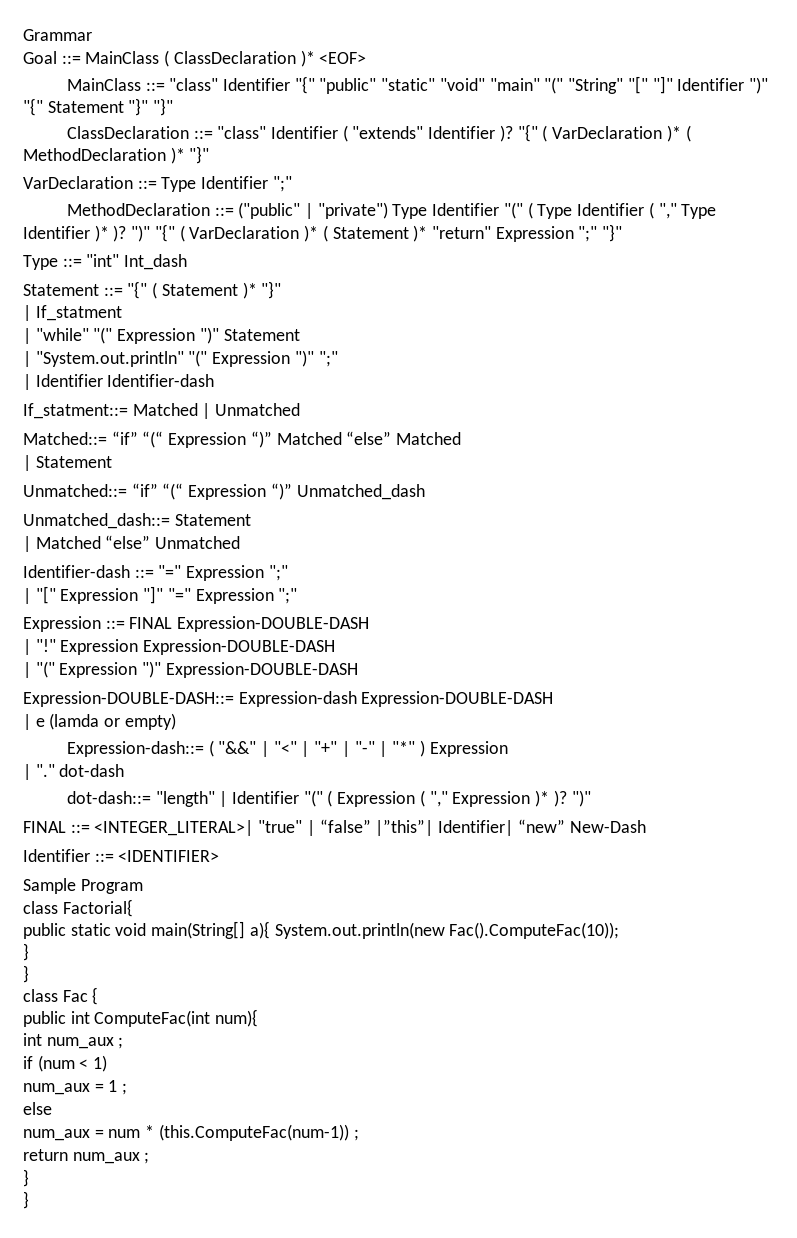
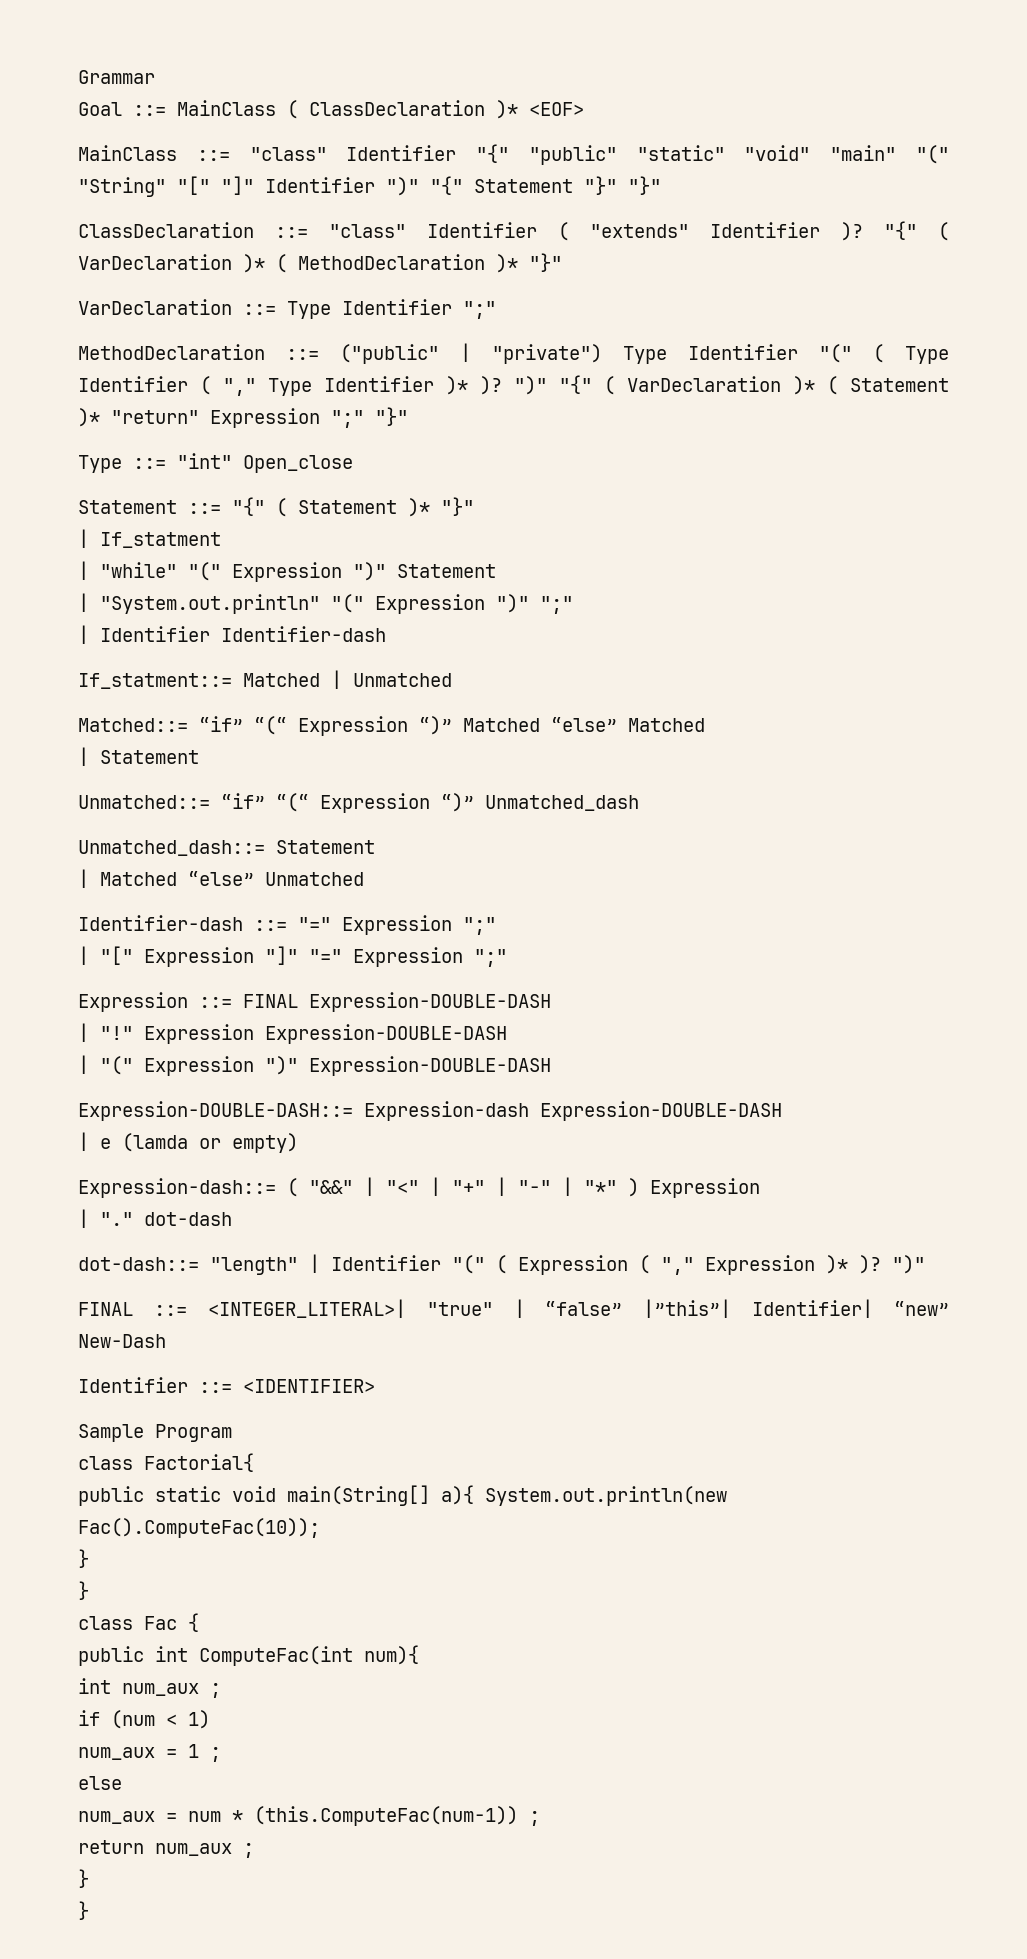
[124,254,188,270] Int_dash -> [243,455,353,473] Open_close

